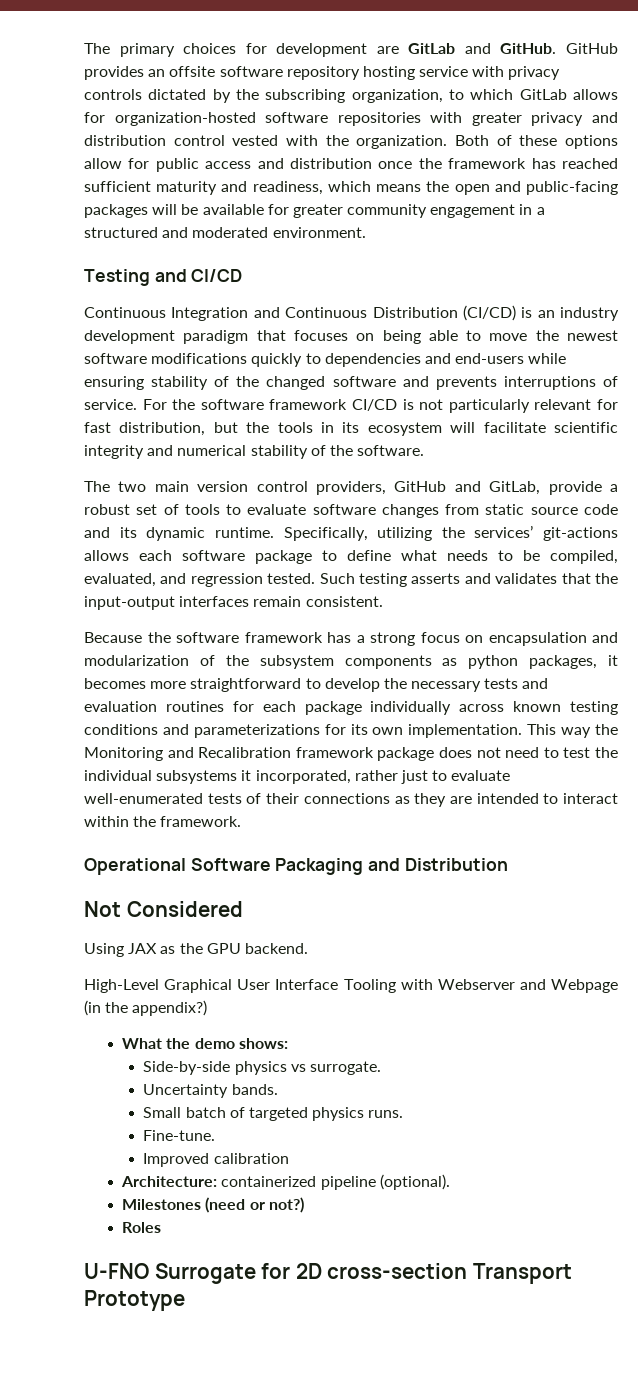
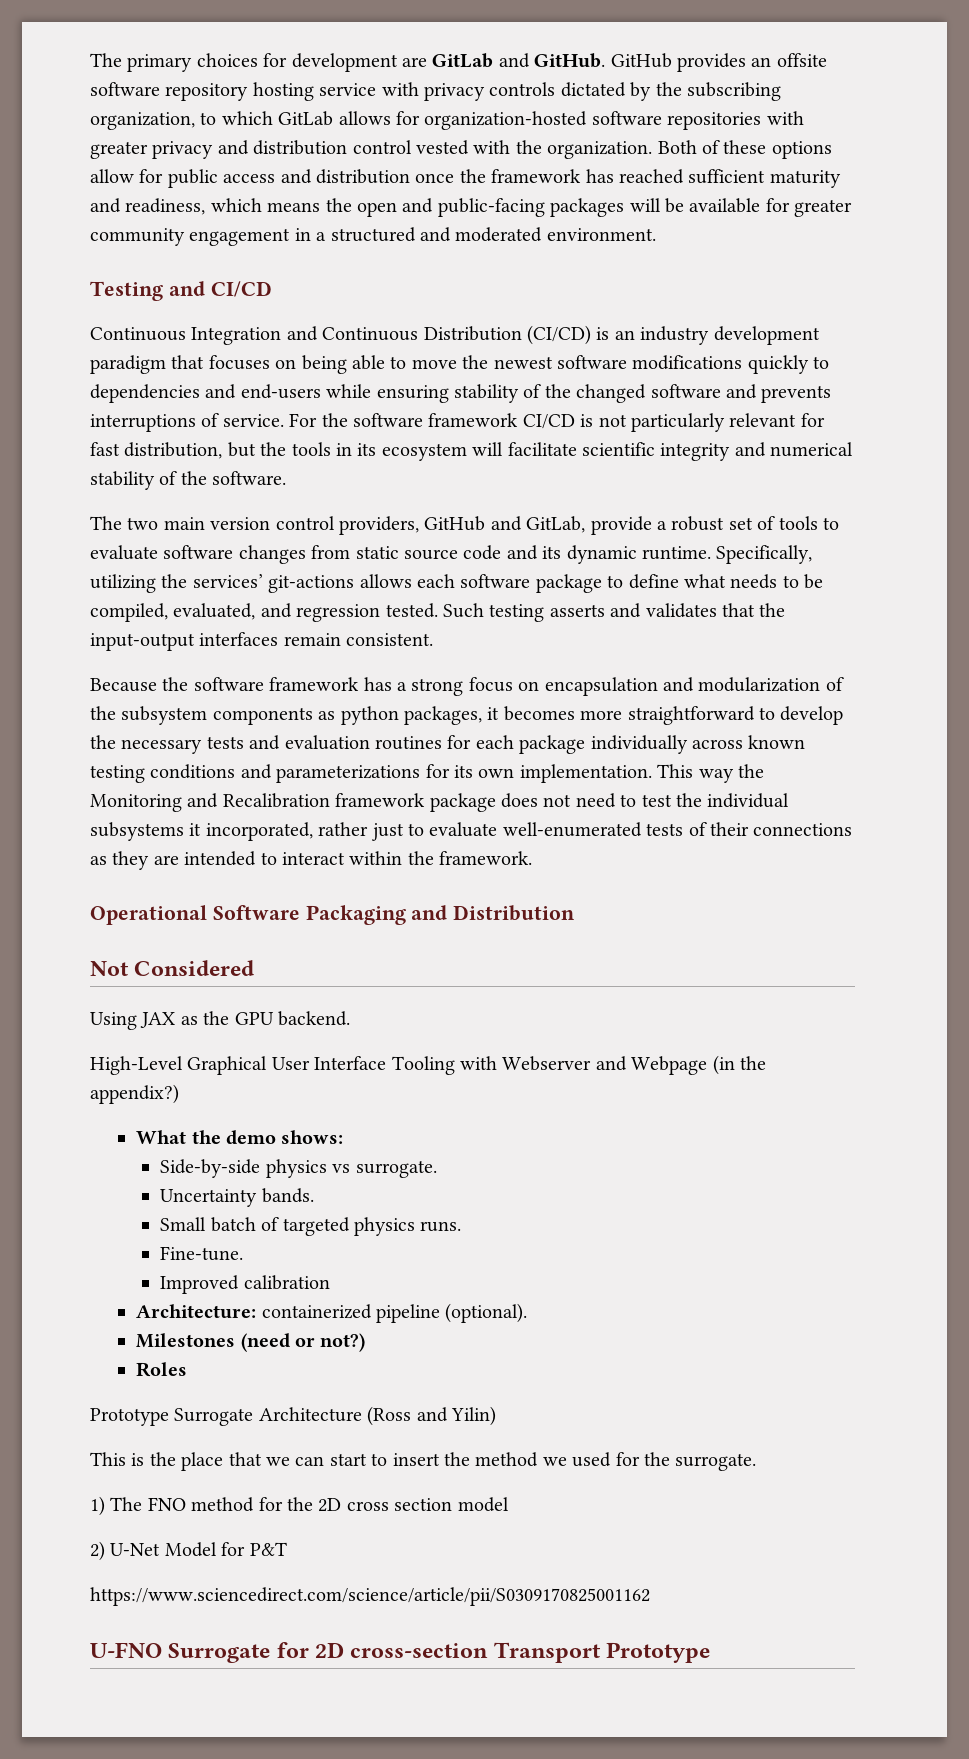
(162, 1227) none -> [90,1406,496,1426] [90,1452,757,1471] [90,1496,509,1516] [90,1541,287,1561] [90,1587,650,1606] // Prototype Surrogate Architecture (Ross and Yilin) // This is the place that we can start to insert the method we used for the surrogate. // 1) The FNO method for the 2D cross section model // 2) U-Net Model for P&T // https://www.sciencedirect.com/science/article/pii/S0309170825001162

